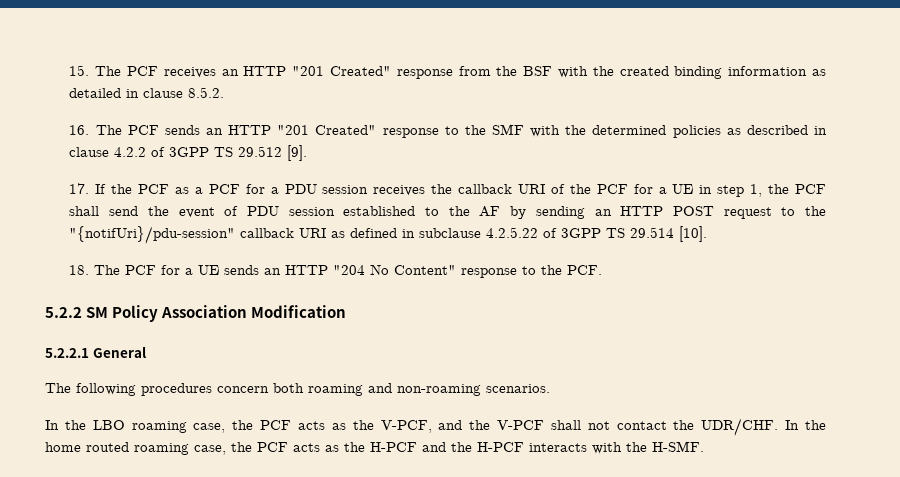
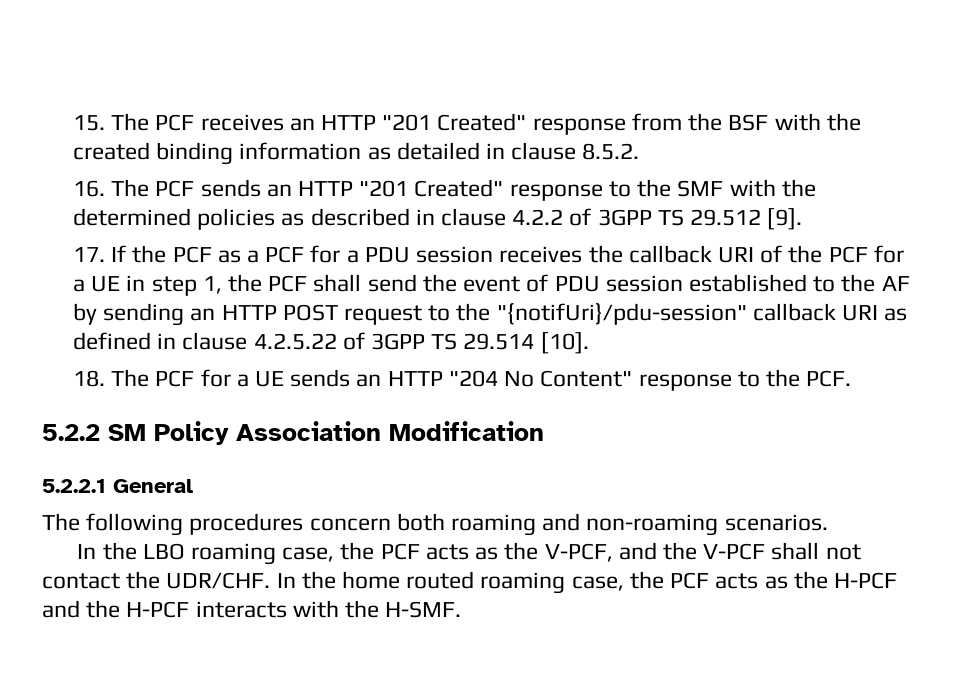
[419,228,482,238] subclause -> [182,332,248,350] clause

